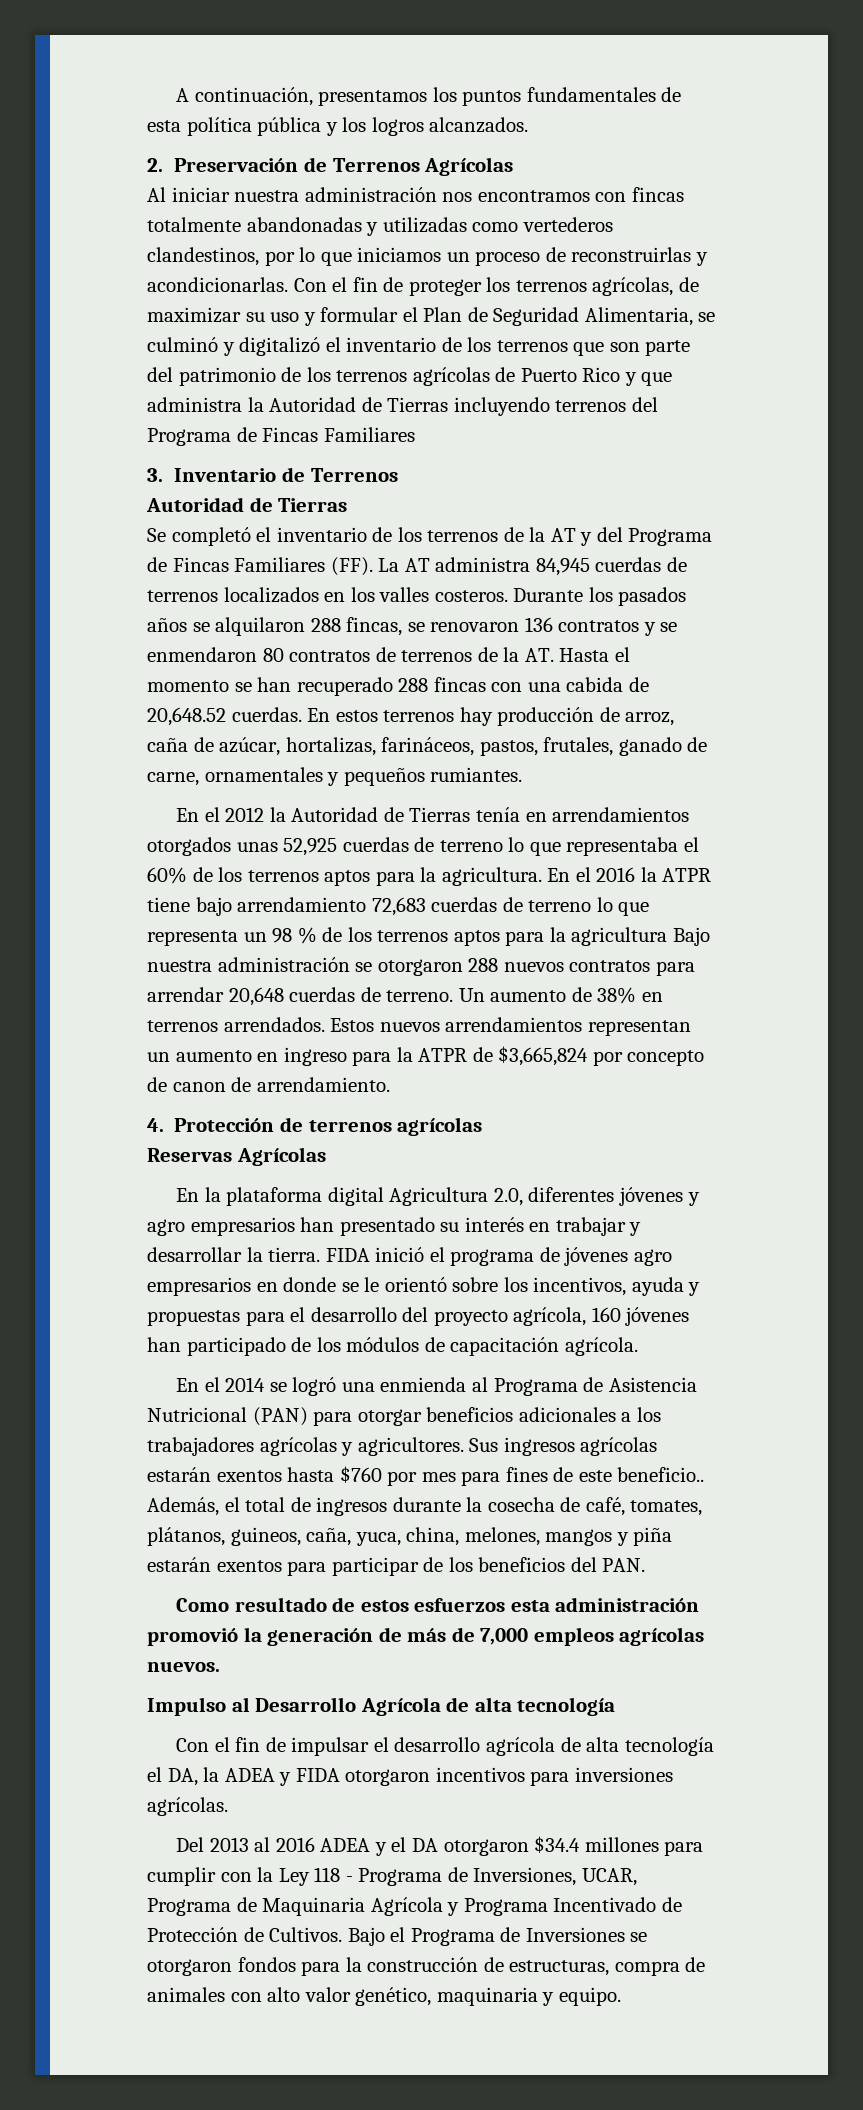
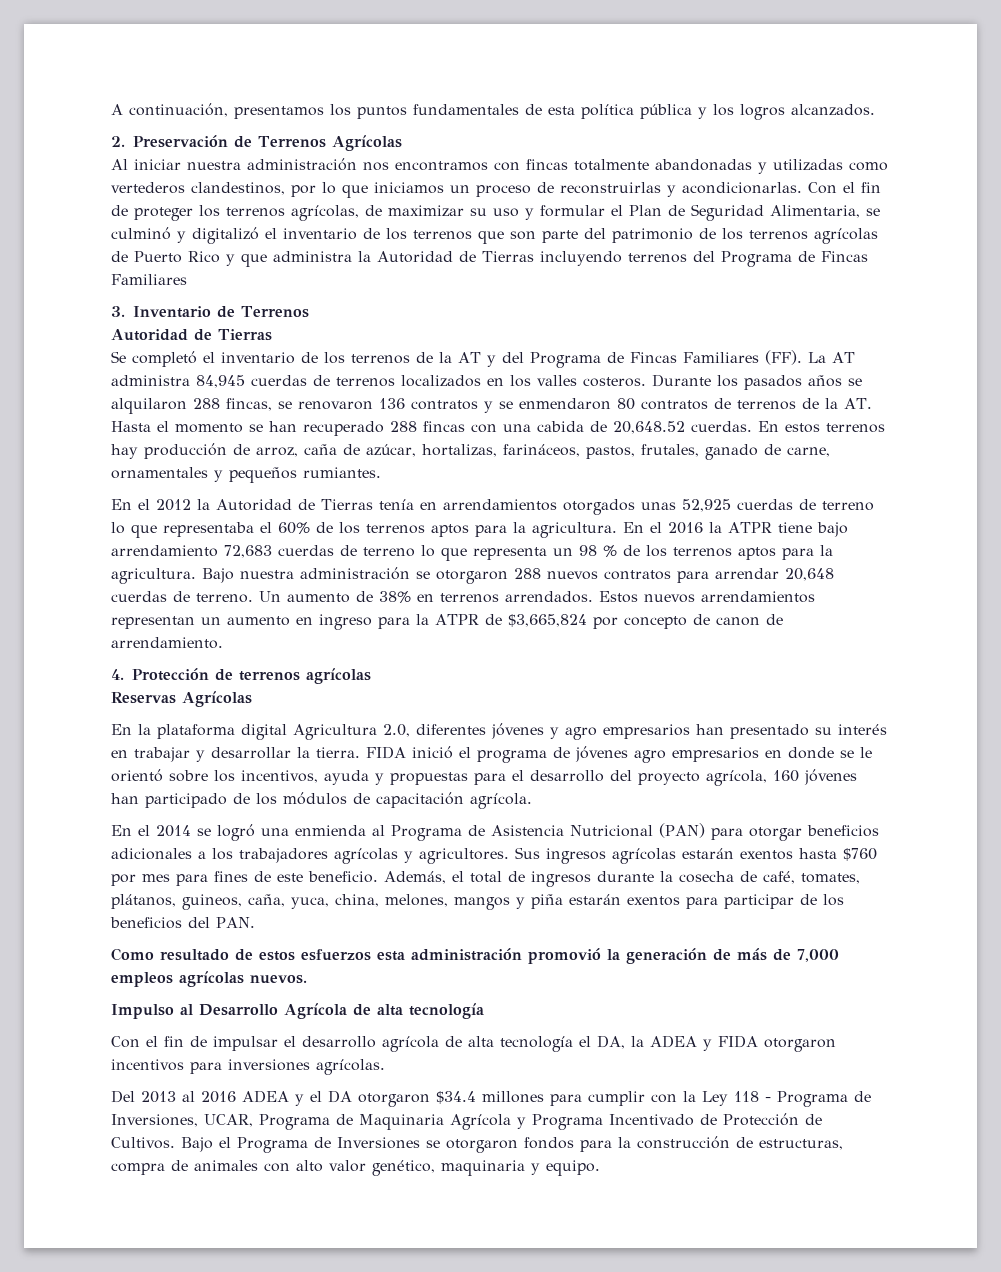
[571,927,668,946] agricultura -> [111,568,196,584] agricultura.
[617,1467,705,1482] beneficio.. -> [308,871,378,883] beneficio.

